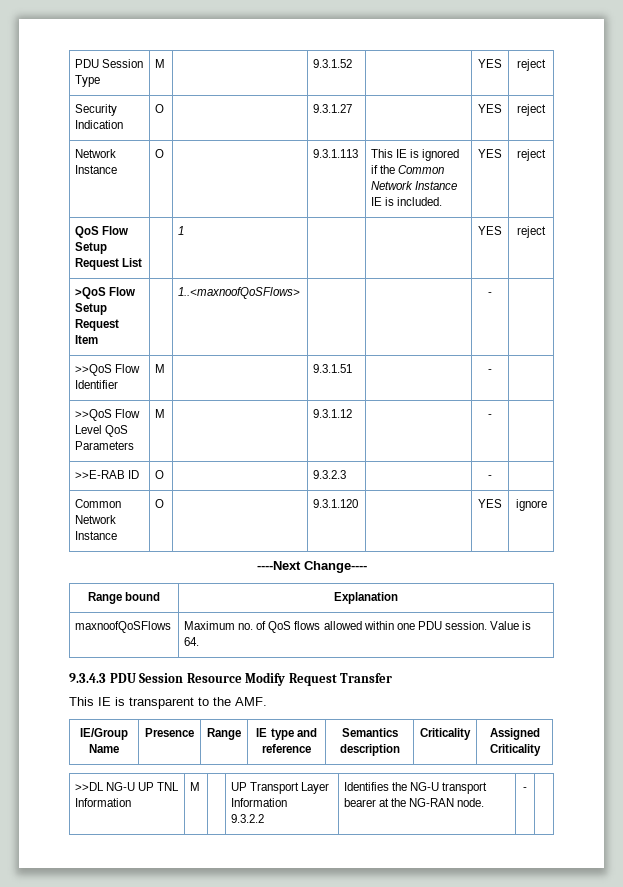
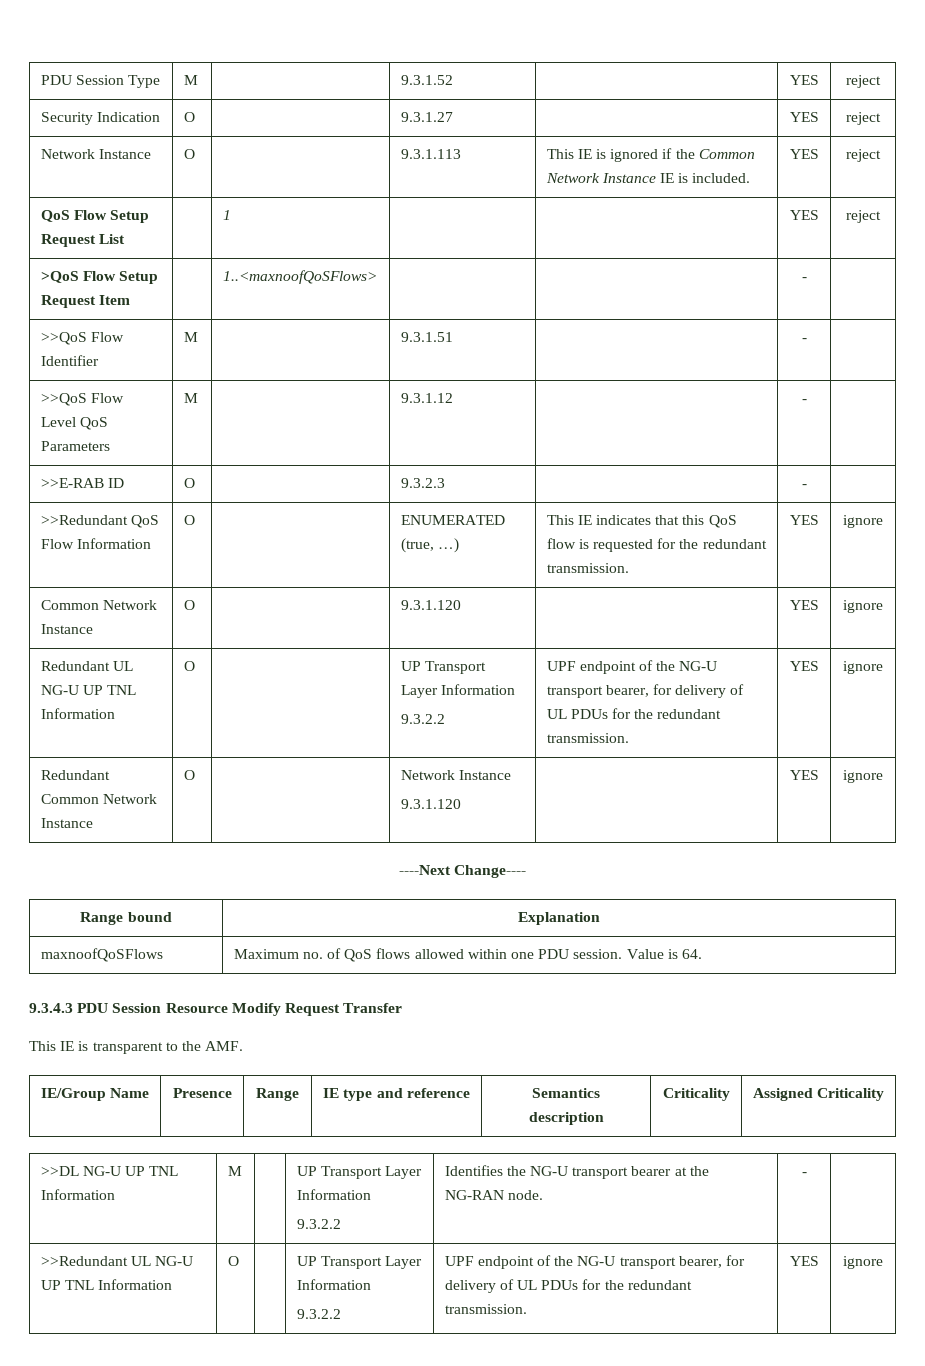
(492, 477) none -> [40,515,159,528] [40,538,151,549] [183,515,195,525] [400,515,505,525] [400,538,459,553] [546,515,737,528] [546,538,767,552] [546,563,629,573] [789,515,819,525] [843,515,883,528] // >>Redundant QoS Flow Information | O | | ENUMERATED (true, …) | This IE indicates that this QoS flow is requested for the redundant transmission. | YES | ignore
(547, 505) none -> [40,661,133,671] [40,685,137,695] [40,708,115,719] [183,661,195,671] [400,661,486,674] [400,684,515,698] [400,714,445,724] [546,660,718,674] [546,684,745,698] [546,708,722,719] [546,733,629,743] [789,661,819,671] [843,661,883,674] [40,770,110,780] [40,794,157,804] [40,818,93,828] [183,770,195,780] [400,770,511,780] [400,799,461,809] [789,770,819,780] [843,770,883,783] // Redundant UL NG-U UP TNL Information | O | | UP Transport Layer Information // 9.3.2.2 | UPF endpoint of the NG-U transport bearer, for delivery of UL PDUs for the redundant transmission. | YES | ignore // Redundant Common Network Instance | O | | Network Instance // 9.3.1.120 | | YES | ignore
(527, 789) none -> [40,1256,194,1266] [40,1279,173,1290] [227,1256,239,1266] [296,1256,423,1269] [296,1279,371,1290] [296,1309,341,1319] [444,1255,745,1269] [444,1279,692,1293] [444,1304,527,1314] [789,1256,819,1266] [843,1256,883,1269] // >>Redundant UL NG-U UP TNL Information | O | | UP Transport Layer Information // 9.3.2.2 | UPF endpoint of the NG-U transport bearer, for delivery of UL PDUs for the redundant transmission. | YES | ignore

